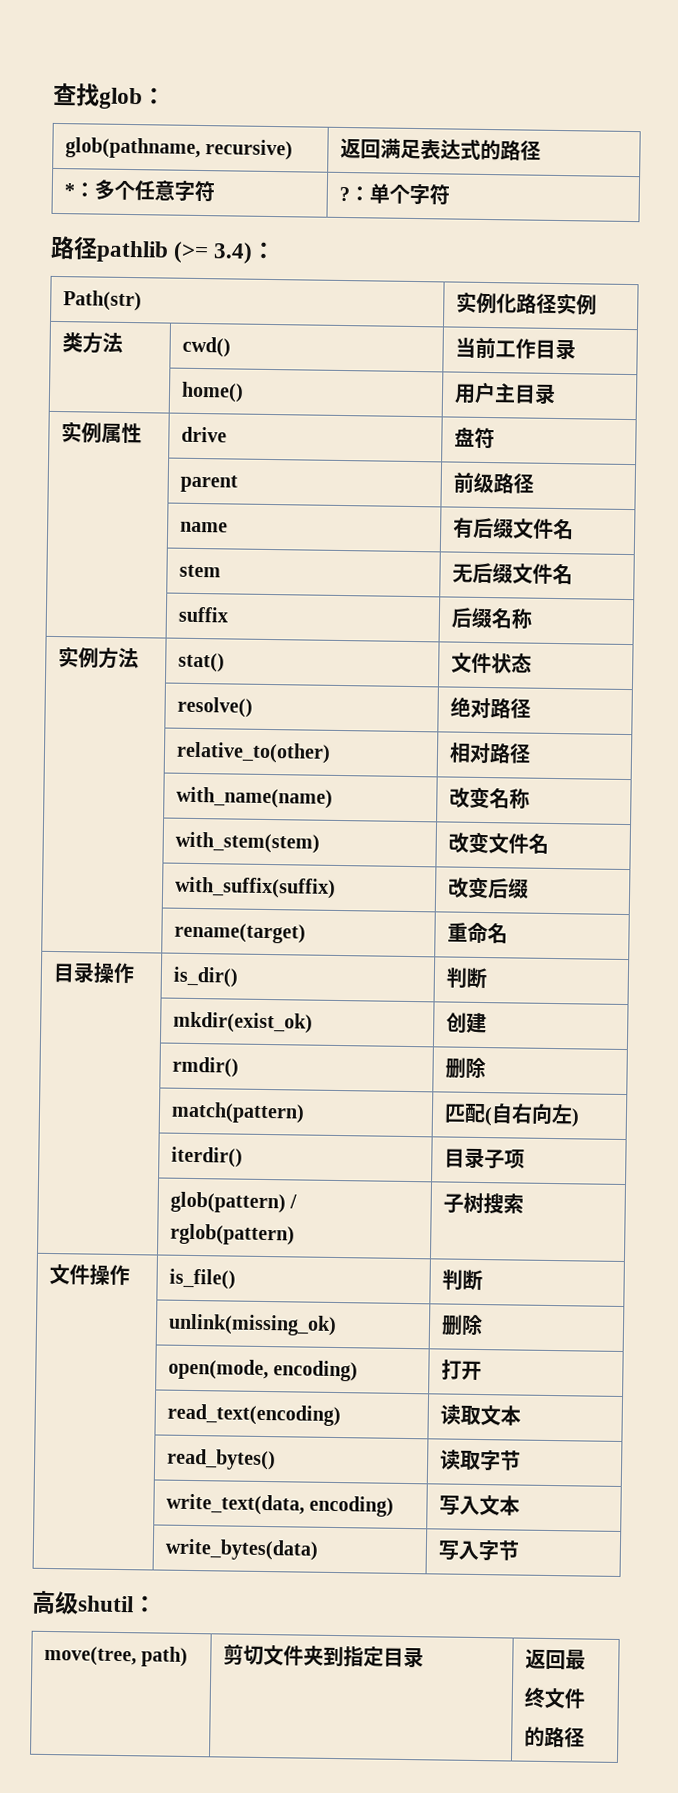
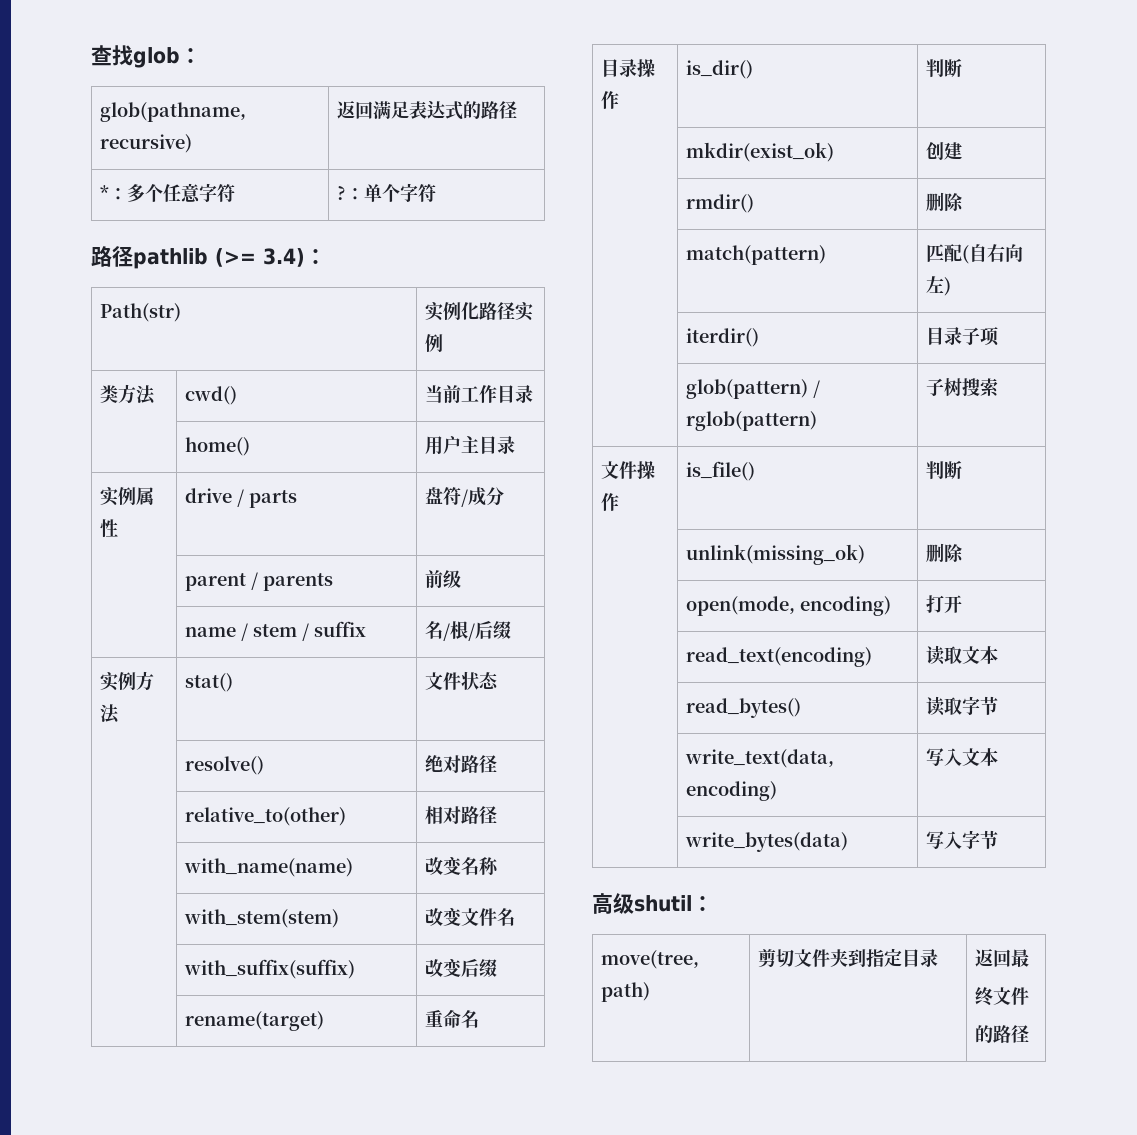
(227, 434) none -> [236,489,297,508] / parts
(495, 438) none -> [460,487,504,507] /成分
(238, 483) none -> [250,572,333,591] / parents
[492,473,534,494] 路径 -> (461, 579) none
[452,517,574,540] [178,564,221,578] [451,562,573,585] [177,606,229,623] [450,607,533,630] | 有后缀文件名 // | stem | 无后缀文件名 // | suffix | 后缀名称 -> [240,621,366,641] [424,621,511,641] / stem / suffix | 名/根/后缀

